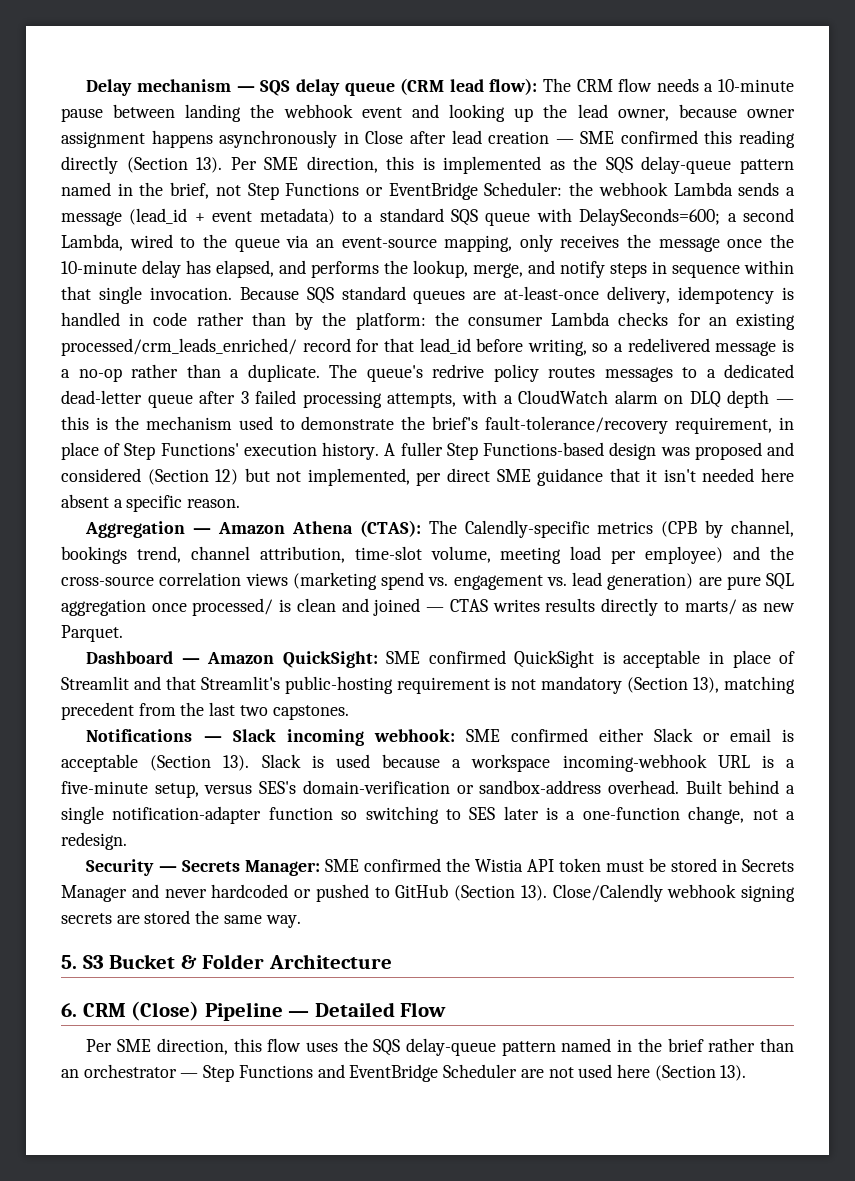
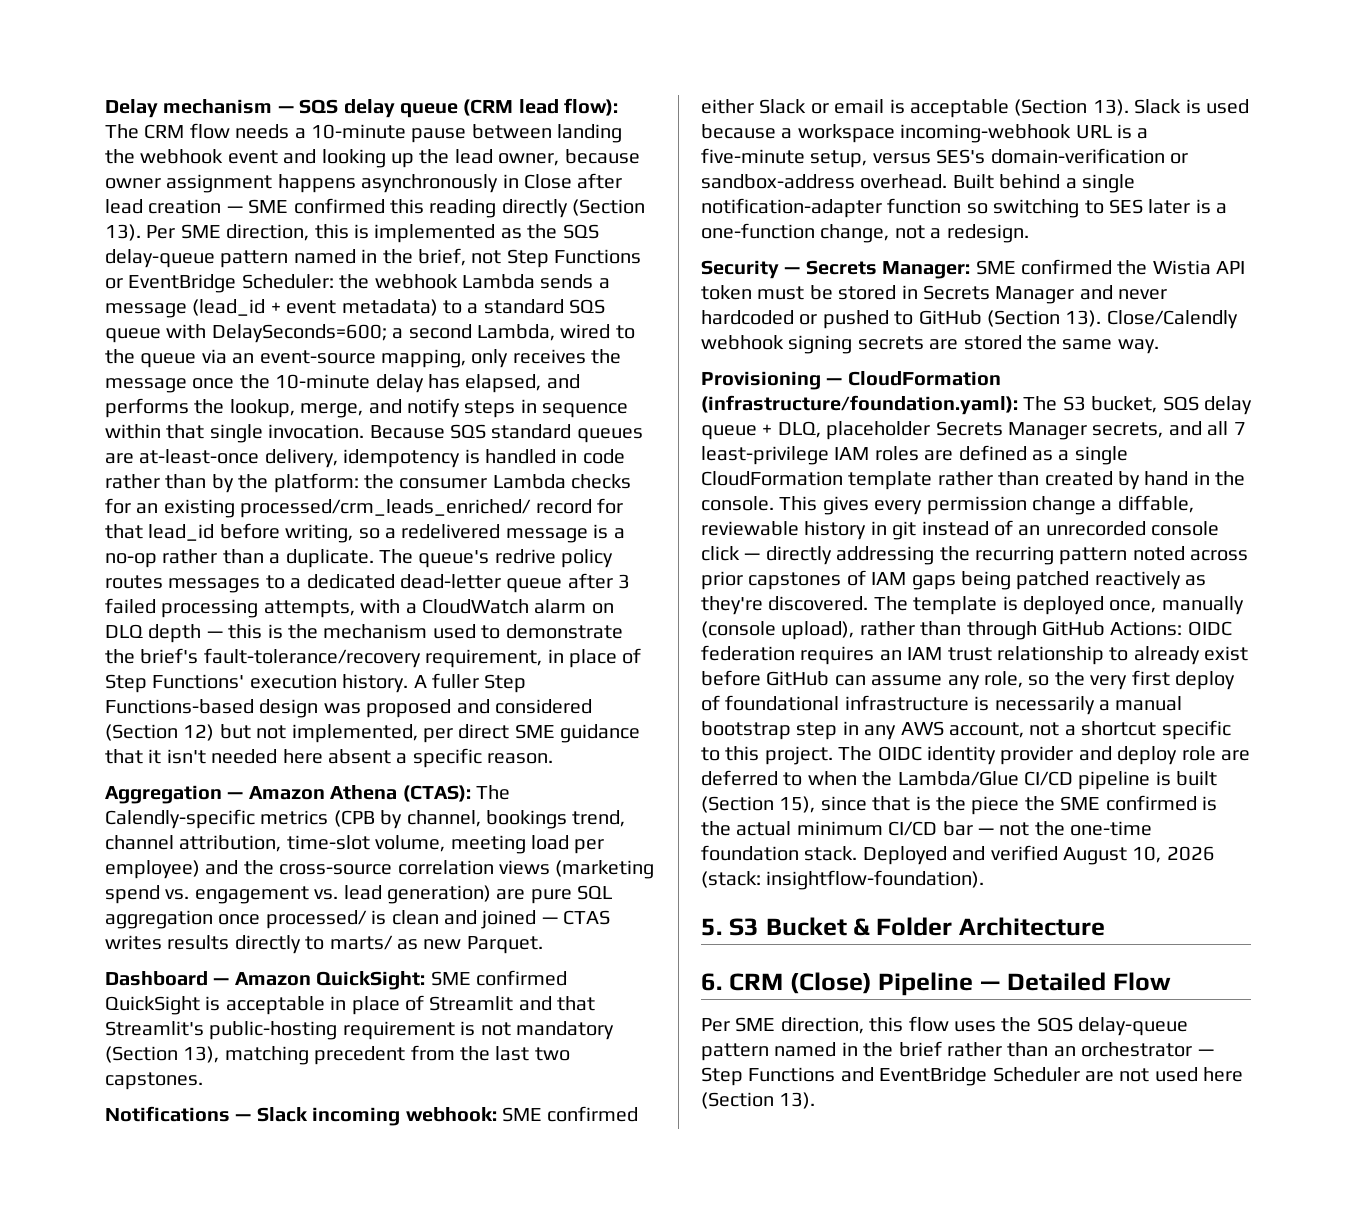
(301, 921) none -> [701,371,1001,390] [701,395,1252,415] [701,421,1246,440] [701,445,1128,465] [701,471,1246,490] [701,495,1194,515] [701,520,1220,540] [701,546,1249,565] [701,570,1207,590] [701,596,1244,615] [701,621,1232,640] [701,645,1249,665] [701,670,1235,690] [701,695,1183,715] [701,720,1231,740] [701,746,1250,765] [701,770,1218,790] [701,795,1217,815] [701,821,1153,836] [701,845,1215,865] [701,870,985,890] // Provisioning — CloudFormation (infrastructure/foundation.yaml): The S3 bucket, SQS delay queue + DLQ, placeholder Secrets Manager secrets, and all 7 least-privilege IAM roles are defined as a single CloudFormation template rather than created by hand in the console. This gives every permission change a diffable, reviewable history in git instead of an unrecorded console click — directly addressing the recurring pattern noted across prior capstones of IAM gaps being patched reactively as they're discovered. The template is deployed once, manually (console upload), rather than through GitHub Actions: OIDC federation requires an IAM trust relationship to already exist before GitHub can assume any role, so the very first deploy of foundational infrastructure is necessarily a manual bootstrap step in any AWS account, not a shortcut specific to this project. The OIDC identity provider and deploy role are deferred to when the Lambda/Glue CI/CD pipeline is built (Section 15), since that is the piece the SME confirmed is the actual minimum CI/CD bar — not the one-time foundation stack. Deployed and verified August 10, 2026 (stack: insightflow-foundation).

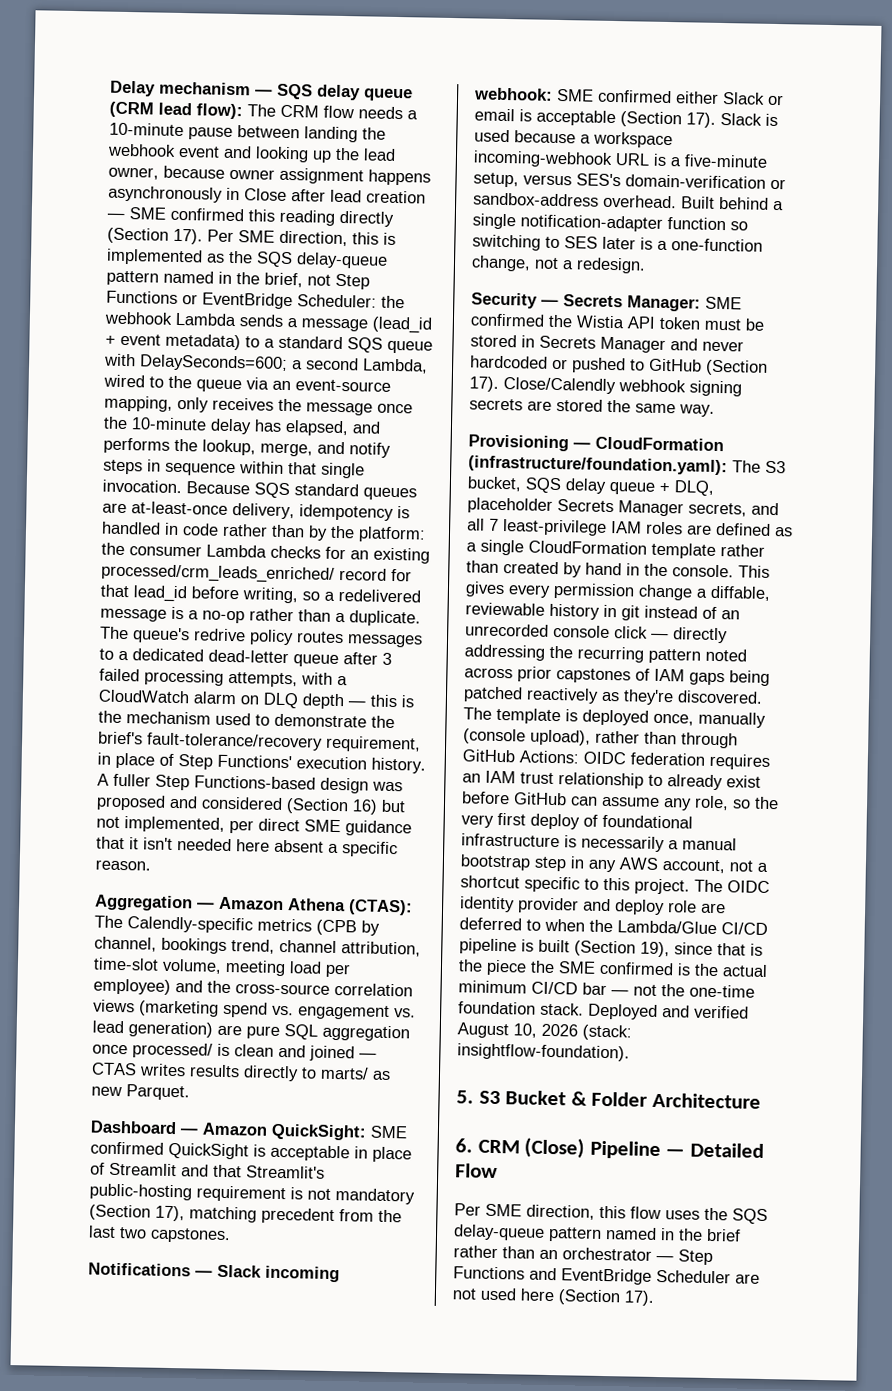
[105,224,141,241] 13). -> [173,228,203,245] 17).
[183,724,215,741] 12) -> [352,799,378,815] 16)
[183,1046,220,1063] 13), -> [155,1205,185,1222] 17),
[1092,99,1129,116] 13). -> [686,112,716,128] 17).
[1065,310,1102,327] 13). -> [469,376,499,392] 17).
[779,796,816,813] 15), -> [640,941,670,958] 19),
[779,1092,816,1109] 13). -> [624,1290,655,1306] 17).

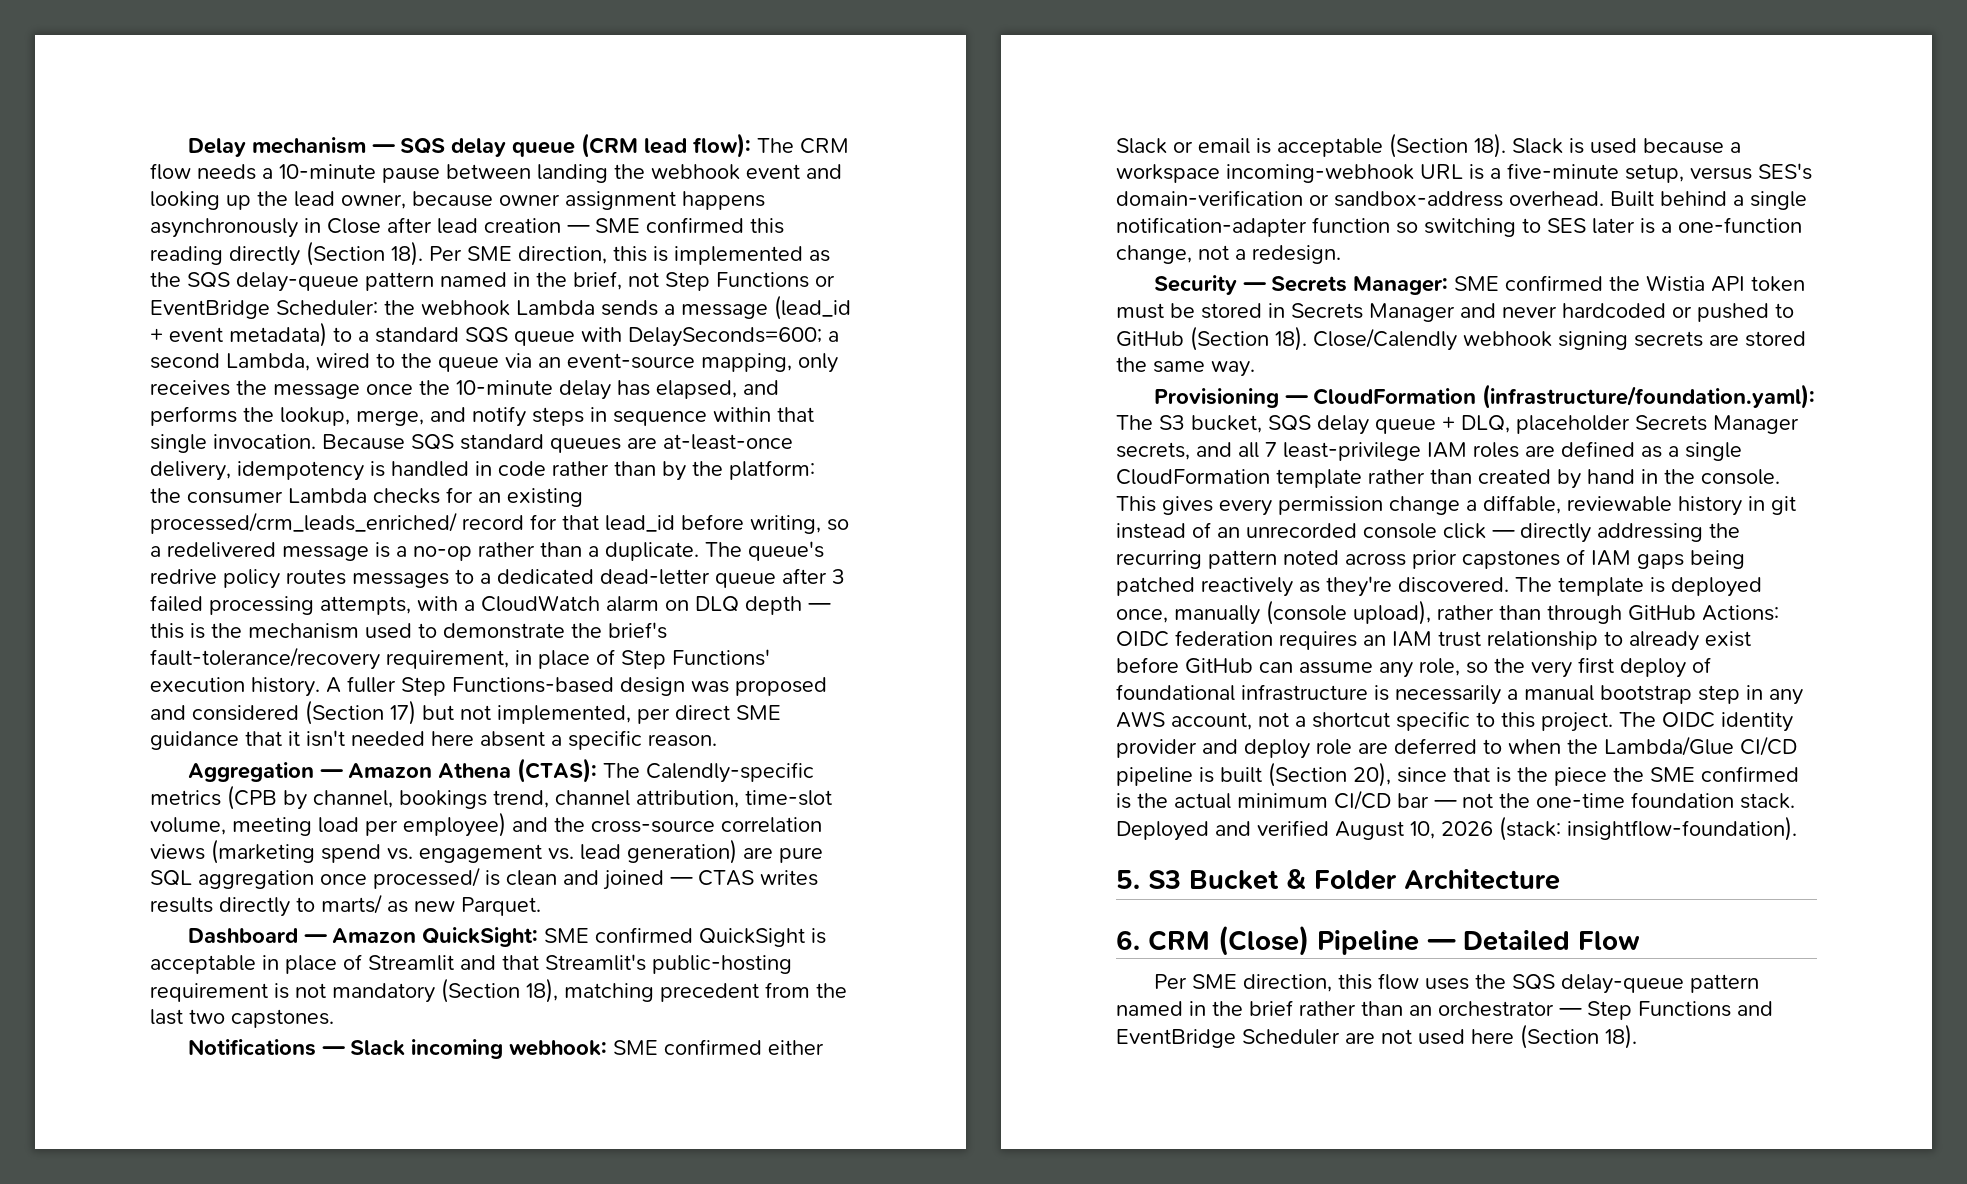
[173,228,203,245] 17). -> [391,241,423,266] 18).
[352,799,378,815] 16) -> [390,700,416,725] 17)
[155,1205,185,1222] 17), -> [526,978,558,1003] 18),
[686,112,716,128] 17). -> [1474,133,1506,158] 18).
[469,376,499,392] 17). -> [1275,326,1307,351] 18).
[640,941,670,958] 19), -> [1353,762,1391,787] 20),
[624,1290,655,1306] 17). -> [1605,1024,1637,1049] 18).

